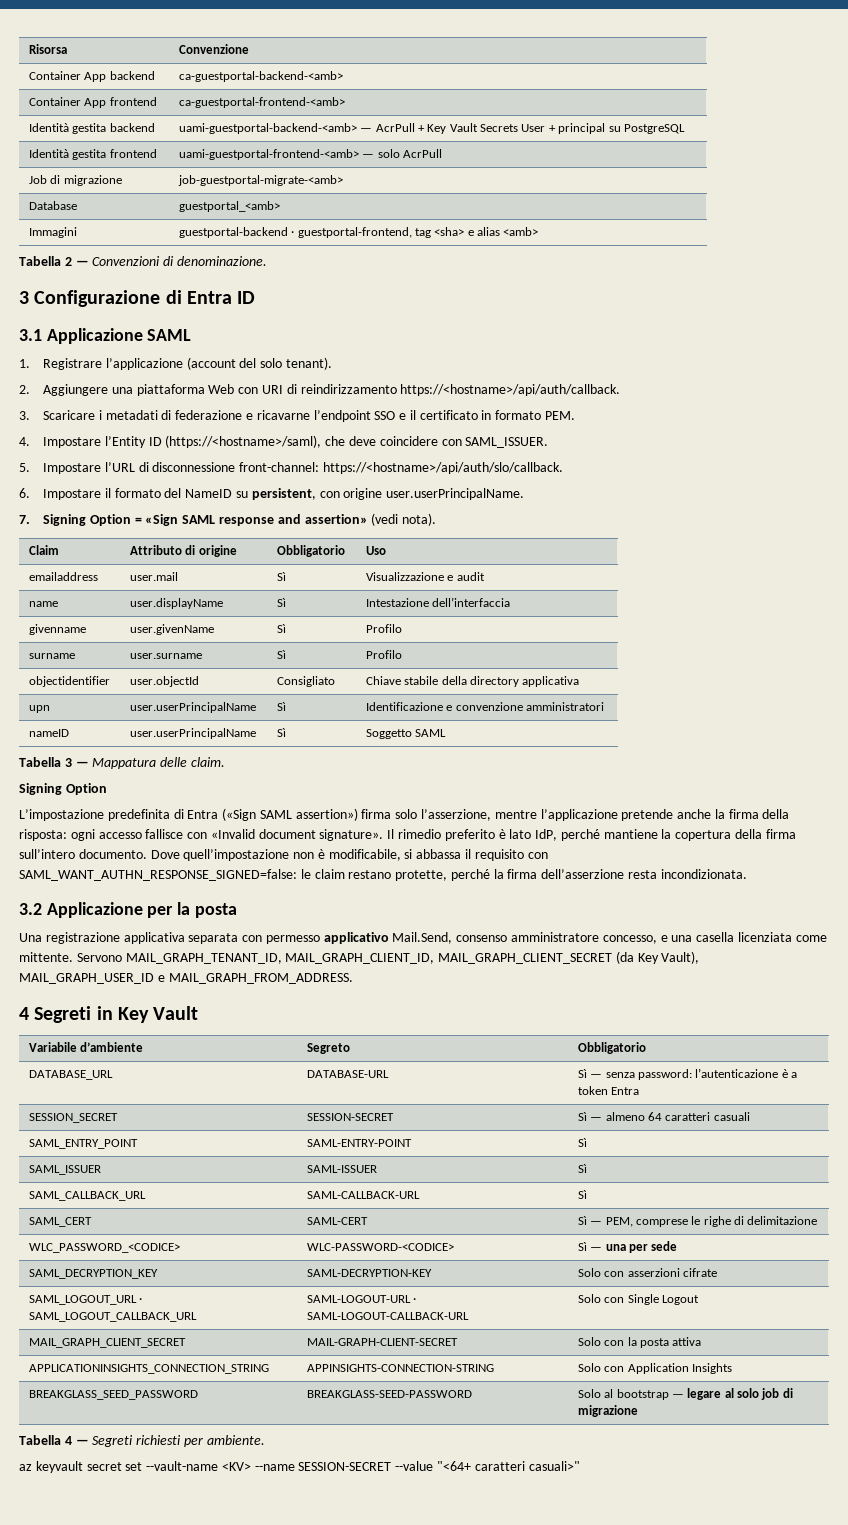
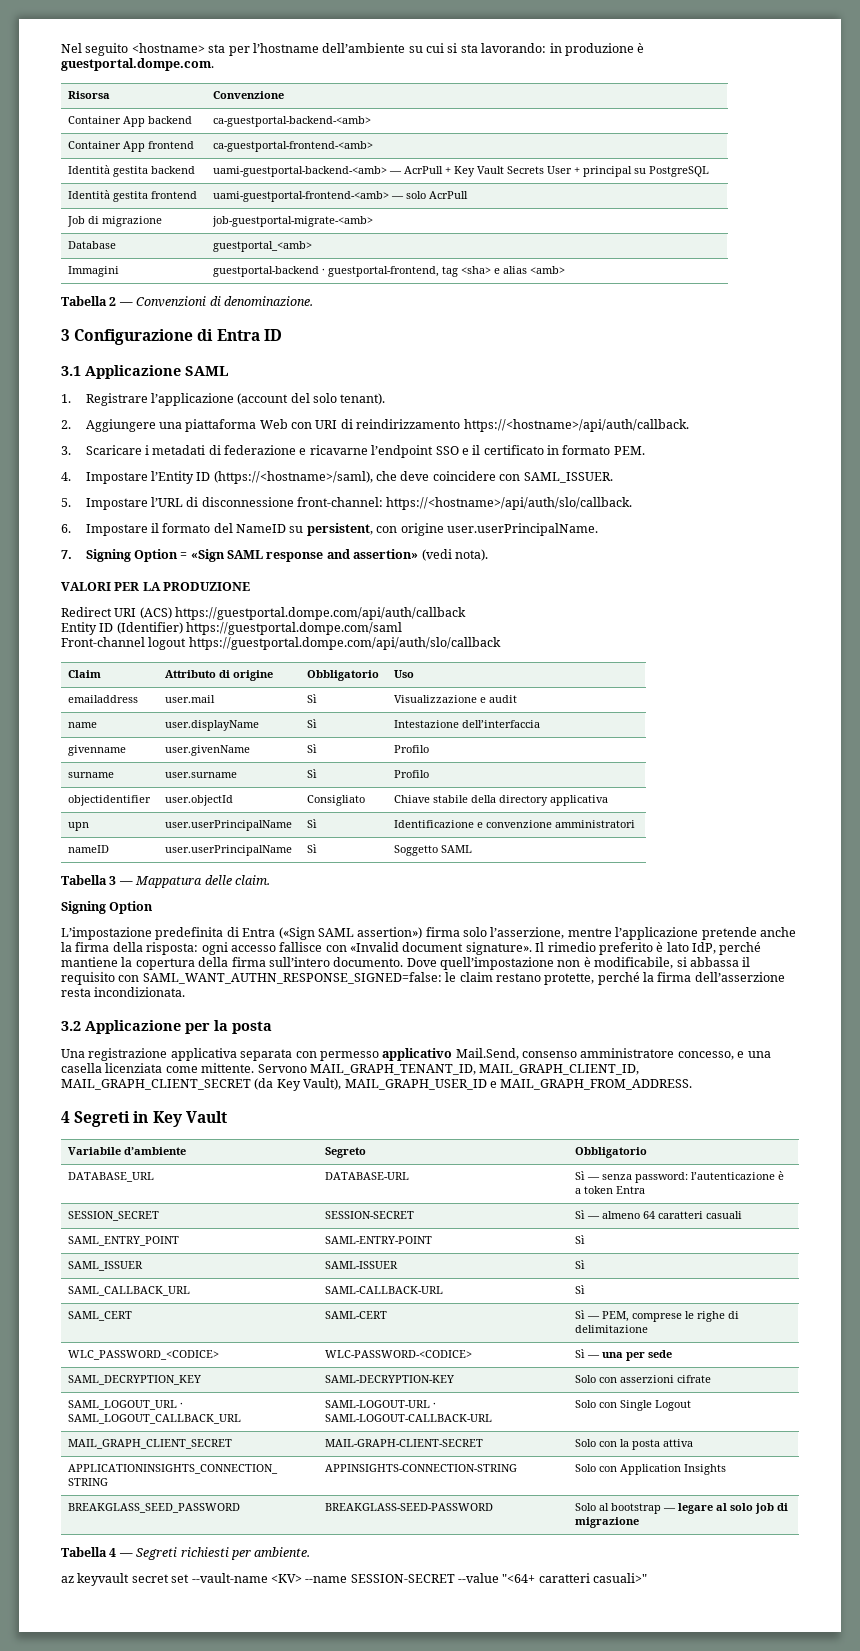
(28, 49) none -> [61,43,645,56] [61,58,214,71] Nel seguito <hostname> sta per l’hostname dell’ambiente su cui si sta lavorando: in produzione è guestportal.dompe.com. //
(437, 519) none -> [61,582,251,591] [61,607,467,620] [61,622,403,635] [61,637,501,650] // VALORI PER LA PRODUZIONE // Redirect URI (ACS) https://guestportal.dompe.com/api/auth/callback // Entity ID (Identifier) https://guestportal.dompe.com/saml // Front-channel logout https://guestportal.dompe.com/api/auth/slo/callback

